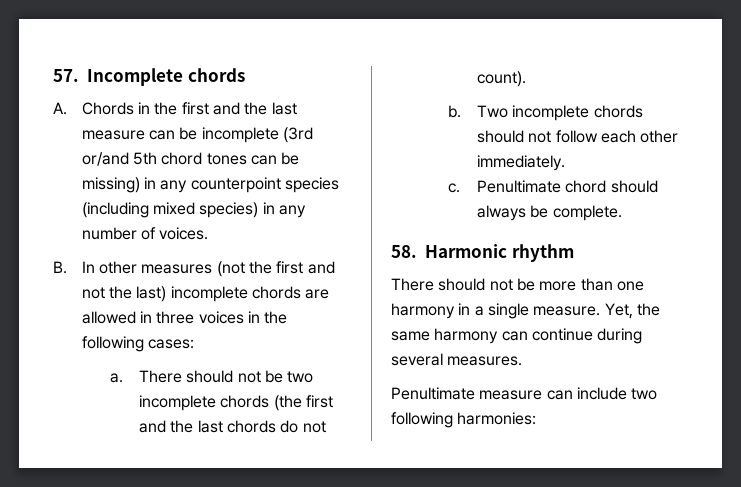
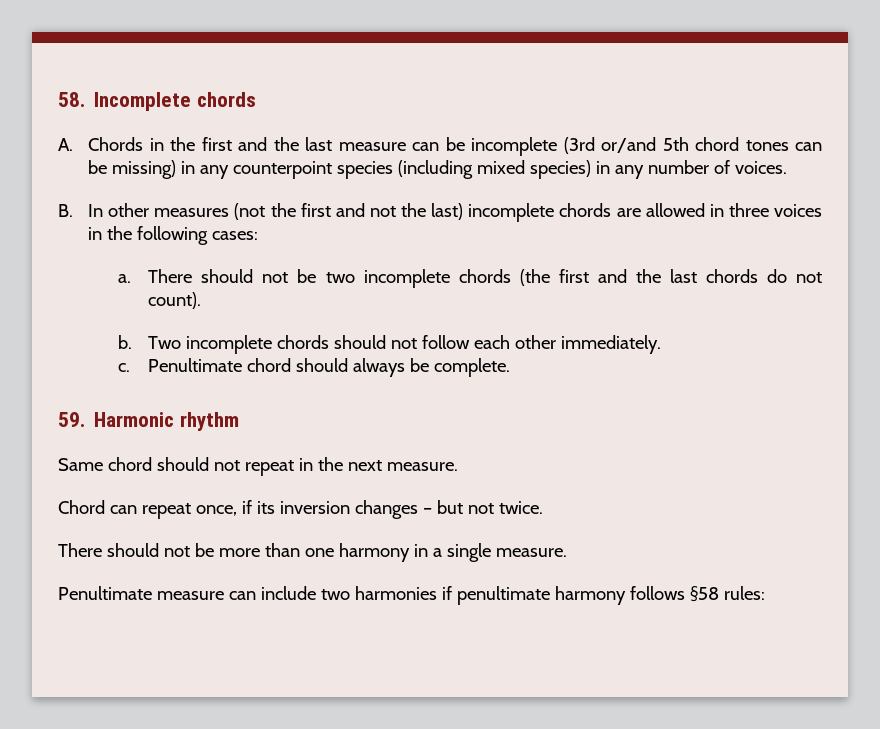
[53,69,79,82] 57. -> [58,92,85,107] 58.
[391,245,417,258] 58. -> [58,412,85,427] 59.
(574, 253) none -> [58,457,458,476] [58,500,543,519] // Same chord should not repeat in the next measure. // Chord can repeat once, if its inversion changes – but not twice.
[604,303,660,319] [391,328,643,344] [391,353,523,366] Yet, the same harmony can continue during several measures. -> (567, 552) none
[391,412,537,428] following harmonies: -> [354,586,765,605] harmonies if penultimate harmony follows §58 rules:

